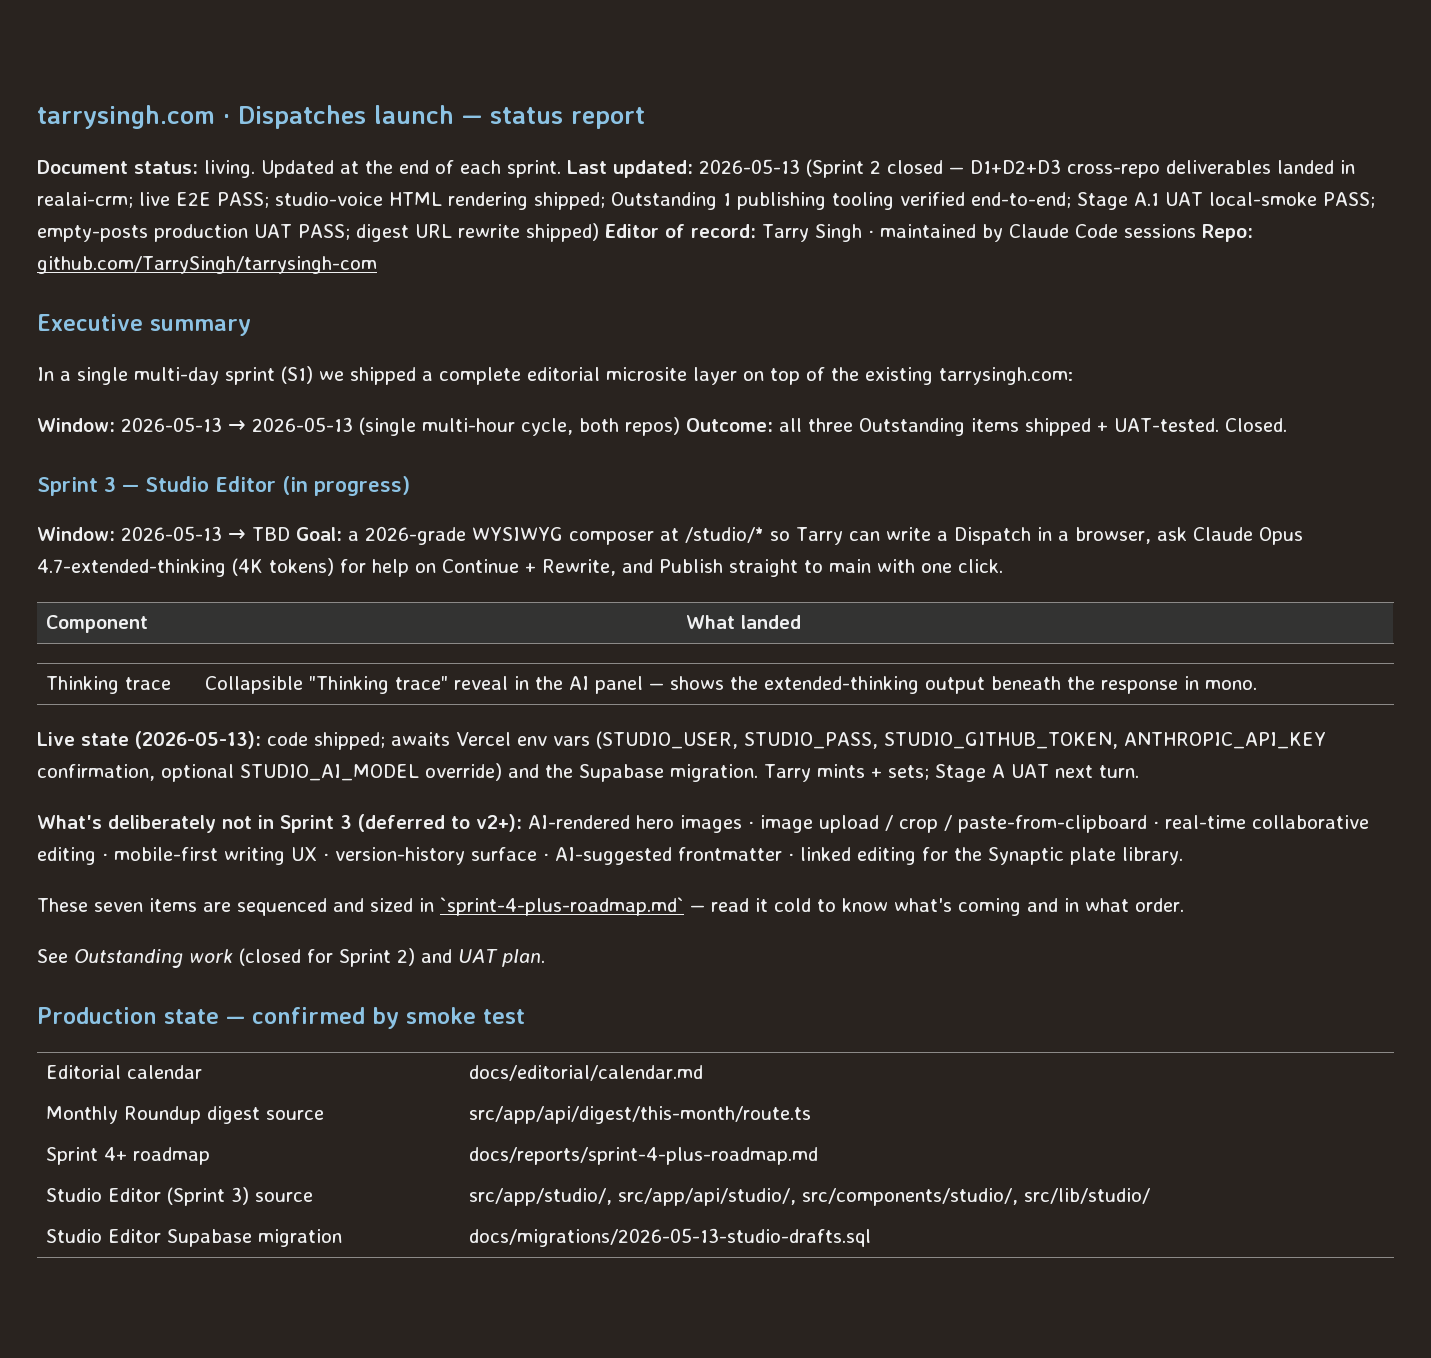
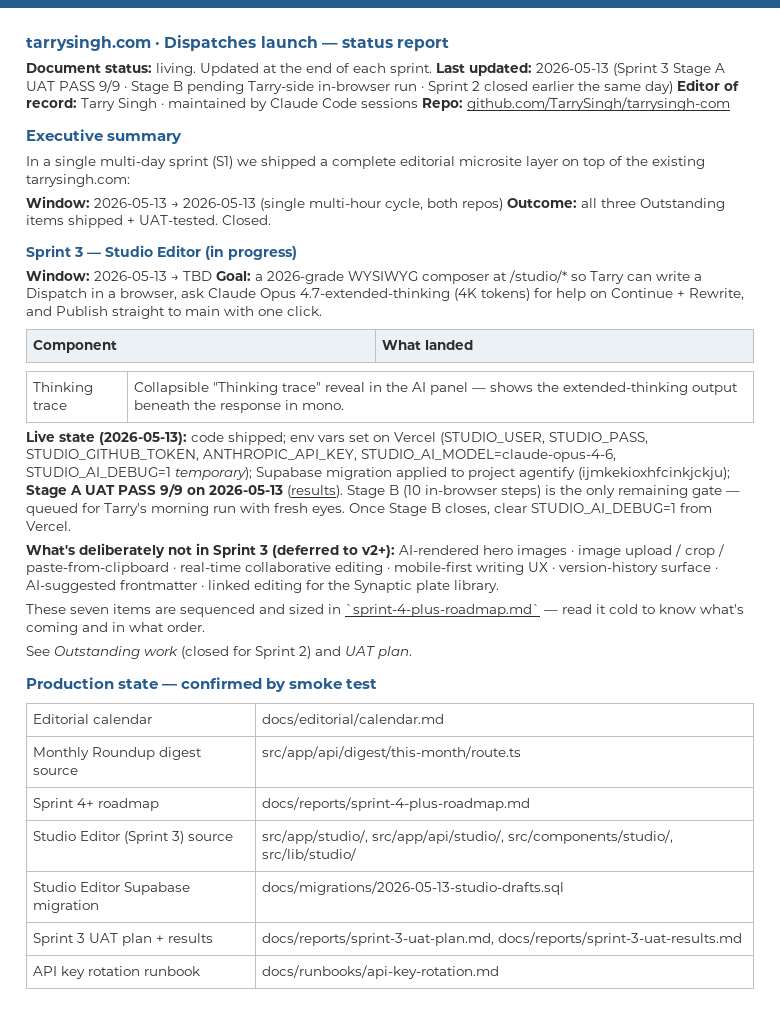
[870,159,1355,178] [37,192,1375,210] [37,223,599,242] 2 closed — D1+D2+D3 cross-repo deliverables landed in realai-crm; live E2E PASS; studio-voice HTML rendering shipped; Outstanding 1 publishing tooling verified end-to-end; Stage A.1 UAT local-smoke PASS; empty-posts production UAT PASS; digest URL rewrite shipped) -> [661,63,725,76] [26,80,673,94] 3 Stage A UAT PASS 9/9 · Stage B pending Tarry-side in-browser run · Sprint 2 closed earlier the same day)
[391,731,1326,749] [37,763,1139,782] awaits Vercel env vars (STUDIO_USER, STUDIO_PASS, STUDIO_GITHUB_TOKEN, ANTHROPIC_API_KEY confirmation, optional STUDIO_AI_MODEL override) and the Supabase migration. Tarry mints + sets; Stage A UAT next turn. -> [290,432,648,445] [26,449,616,462] [26,467,730,480] [26,484,740,498] [26,503,712,516] [26,521,71,531] env vars set on Vercel (STUDIO_USER, STUDIO_PASS, STUDIO_GITHUB_TOKEN, ANTHROPIC_API_KEY, STUDIO_AI_MODEL=claude-opus-4-6, STUDIO_AI_DEBUG=1 temporary); Supabase migration applied to project agentify (ijmkekioxhfcinkjckju); Stage A UAT PASS 9/9 on 2026-05-13 (results). Stage B (10 in-browser steps) is the only remaining gate — queued for Tarry's morning run with fresh eyes. Once Stage B closes, clear STUDIO_AI_DEBUG=1 from Vercel.
(872, 1237) none -> [32,933,213,946] [261,932,742,946] [32,966,200,979] [261,965,499,979] // Sprint 3 UAT plan + results | docs/reports/sprint-3-uat-plan.md, docs/reports/sprint-3-uat-results.md // API key rotation runbook | docs/runbooks/api-key-rotation.md

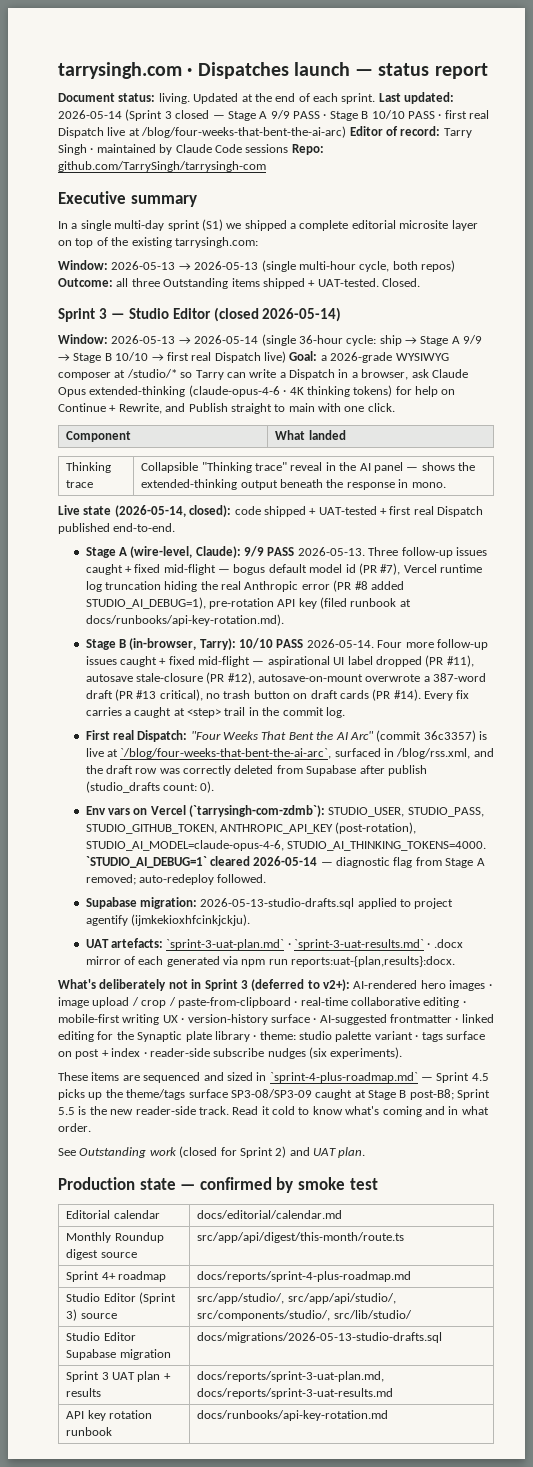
[536,63,609,73] 2026-05-13 -> [58,110,122,119] 2026-05-14
[673,63,725,76] [26,80,673,94] Stage A UAT PASS 9/9 · Stage B pending Tarry-side in-browser run · Sprint 2 closed earlier the same day) -> [175,110,489,121] [58,126,347,138] closed — Stage A 9/9 PASS · Stage B 10/10 PASS · first real Dispatch live at /blog/four-weeks-that-bent-the-ai-arc)
[205,245,297,260] [26,269,212,281] (in progress) // Window: 2026-05-13 → TBD -> [213,307,342,322] [58,334,483,346] [58,351,286,363] (closed 2026-05-14) // Window: 2026-05-13 → 2026-05-14 (single 36-hour cycle: ship → Stage A 9/9 → Stage B 10/10 → first real Dispatch live)
[300,288,477,301] 4.7-extended-thinking (4K -> [89,385,350,397] extended-thinking (claude-opus-4-6 · 4K thinking
[99,432,648,445] [26,449,616,462] [26,467,730,480] [26,484,740,498] [26,503,712,516] [26,521,71,531] (2026-05-13): code shipped; env vars set on Vercel (STUDIO_USER, STUDIO_PASS, STUDIO_GITHUB_TOKEN, ANTHROPIC_API_KEY, STUDIO_AI_MODEL=claude-opus-4-6, STUDIO_AI_DEBUG=1 temporary); Supabase migration applied to project agentify (ijmkekioxhfcinkjckju); Stage A UAT PASS 9/9 on 2026-05-13 (results). Stage B (10 in-browser steps) is the only remaining gate — queued for Tarry's morning run with fresh eyes. Once Stage B closes, clear STUDIO_AI_DEBUG=1 from Vercel. -> [114,505,484,517] [58,523,176,534] [85,546,487,558] [85,563,483,575] [85,580,404,592] [85,597,411,609] [85,614,284,626] [85,638,488,650] [85,655,474,667] [85,672,487,684] [85,689,470,701] [85,707,345,718] [85,730,488,742] [85,748,494,759] [85,765,427,776] [85,781,215,793] [85,805,484,817] [85,822,417,834] [85,840,486,851] [85,856,485,868] [85,874,267,885] [85,897,454,909] [85,914,250,926] [85,938,463,950] [85,956,456,967] (2026-05-14, closed): code shipped + UAT-tested + first real Dispatch published end-to-end. // Stage A (wire-level, Claude): 9/9 PASS 2026-05-13. Three follow-up issues caught + fixed mid-flight — bogus default model id (PR #7), Vercel runtime log truncation hiding the real Anthropic error (PR #8 added STUDIO_AI_DEBUG=1), pre-rotation API key (filed runbook at docs/runbooks/api-key-rotation.md). // Stage B (in-browser, Tarry): 10/10 PASS 2026-05-14. Four more follow-up issues caught + fixed mid-flight — aspirational UI label dropped (PR #11), autosave stale-closure (PR #12), autosave-on-mount overwrote a 387-word draft (PR #13 critical), no trash button on draft cards (PR #14). Every fix carries a caught at <step> trail in the commit log. // First real Dispatch: "Four Weeks That Bent the AI Arc" (commit 36c3357) is live at `/blog/four-weeks-that-bent-the-ai-arc`, surfaced in /blog/rss.xml, and the draft row was correctly deleted from Supabase after publish (studio_drafts count: 0). // Env vars on Vercel (`tarrysingh-com-zdmb`): STUDIO_USER, STUDIO_PASS, STUDIO_GITHUB_TOKEN, ANTHROPIC_API_KEY (post-rotation), STUDIO_AI_MODEL=claude-opus-4-6, STUDIO_AI_THINKING_TOKENS=4000. `STUDIO_AI_DEBUG=1` cleared 2026-05-14 — diagnostic flag from Stage A removed; auto-redeploy followed. // Supabase migration: 2026-05-13-studio-drafts.sql applied to project agentify (ijmkekioxhfcinkjckju). // UAT artefacts: `sprint-3-uat-plan.md` · `sprint-3-uat-results.md` · .docx mirror of each generated via npm run reports:uat-{plan,results}:docx.
[454,580,499,593] library. -> [214,1031,485,1042] [58,1047,403,1059] library · theme: studio palette variant · tags surface on post + index · reader-side subscribe nudges (six experiments).
[70,607,109,614] seven -> (88, 1076) none
[562,604,592,614] read -> [436,1072,489,1083] [58,1089,491,1100] [58,1106,259,1115] Sprint 4.5 picks up the theme/tags surface SP3-08/SP3-09 caught at Stage B post-B8; Sprint 5.5 is the new reader-side track. Read

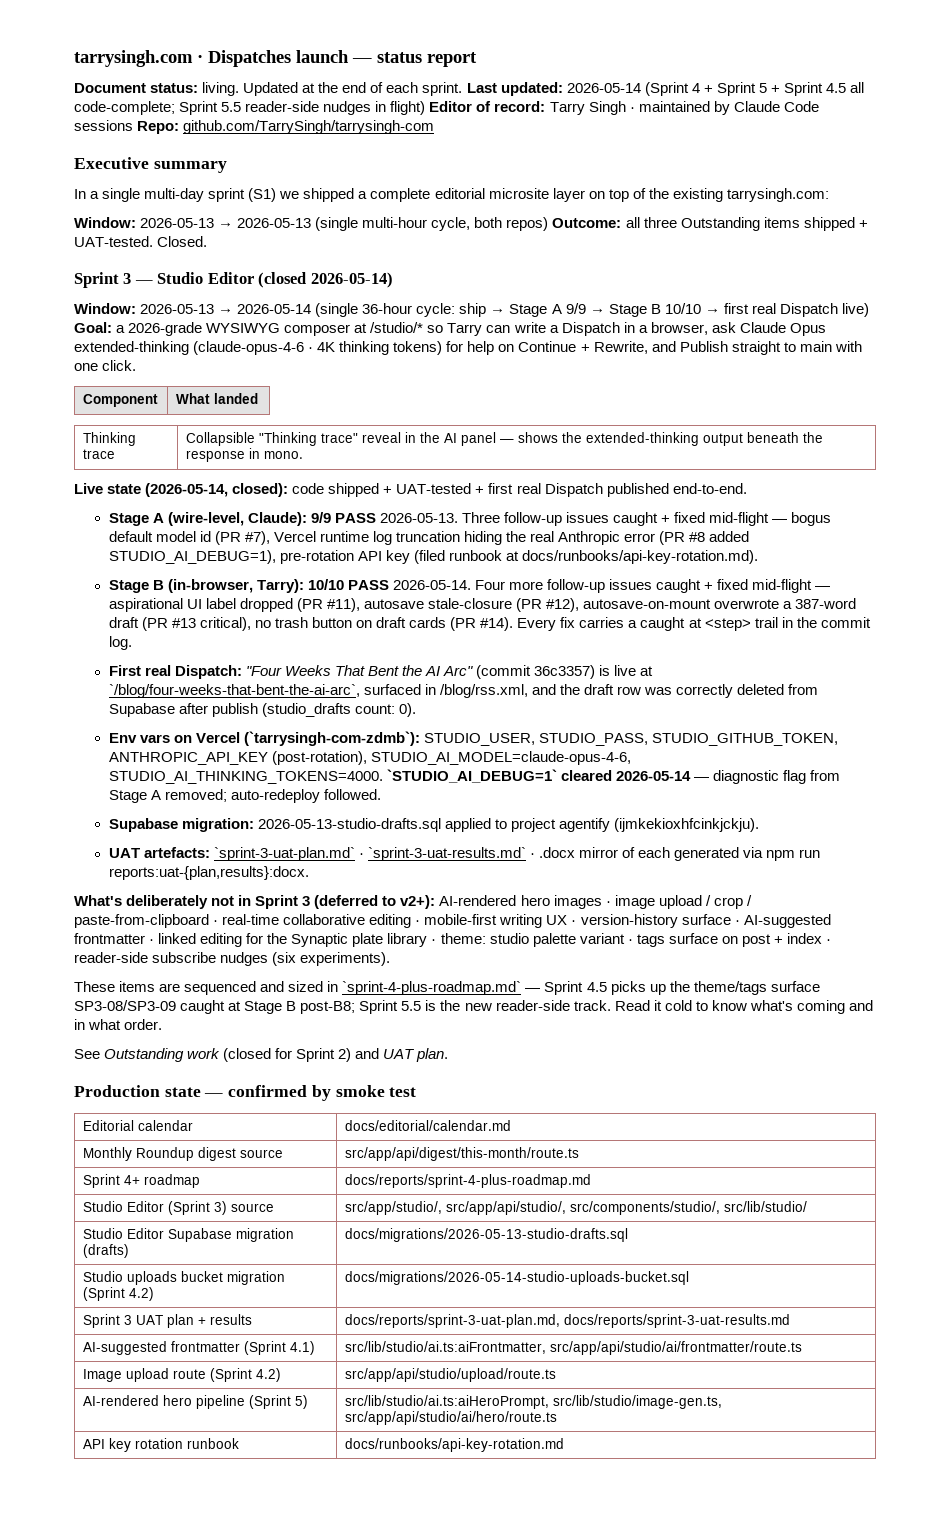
[164,110,489,121] [58,126,347,138] 3 closed — Stage A 9/9 PASS · Stage B 10/10 PASS · first real Dispatch live at /blog/four-weeks-that-bent-the-ai-arc) -> [691,82,865,96] [74,101,426,115] 4 + Sprint 5 + Sprint 4.5 all code-complete; Sprint 5.5 reader-side nudges in flight)
(171, 1354) none -> [82,1244,129,1258] (drafts)
(443, 1337) none -> [82,1271,285,1285] [82,1287,154,1301] [344,1271,689,1285] // Studio uploads bucket migration (Sprint 4.2) | docs/migrations/2026-05-14-studio-uploads-bucket.sql
(394, 1393) none -> [82,1341,315,1355] [344,1341,802,1355] [82,1368,281,1382] [344,1368,556,1382] [82,1395,308,1409] [344,1395,722,1409] [344,1411,557,1425] // AI-suggested frontmatter (Sprint 4.1) | src/lib/studio/ai.ts:aiFrontmatter, src/app/api/studio/ai/frontmatter/route.ts // Image upload route (Sprint 4.2) | src/app/api/studio/upload/route.ts // AI-rendered hero pipeline (Sprint 5) | src/lib/studio/ai.ts:aiHeroPrompt, src/lib/studio/image-gen.ts, src/app/api/studio/ai/hero/route.ts

